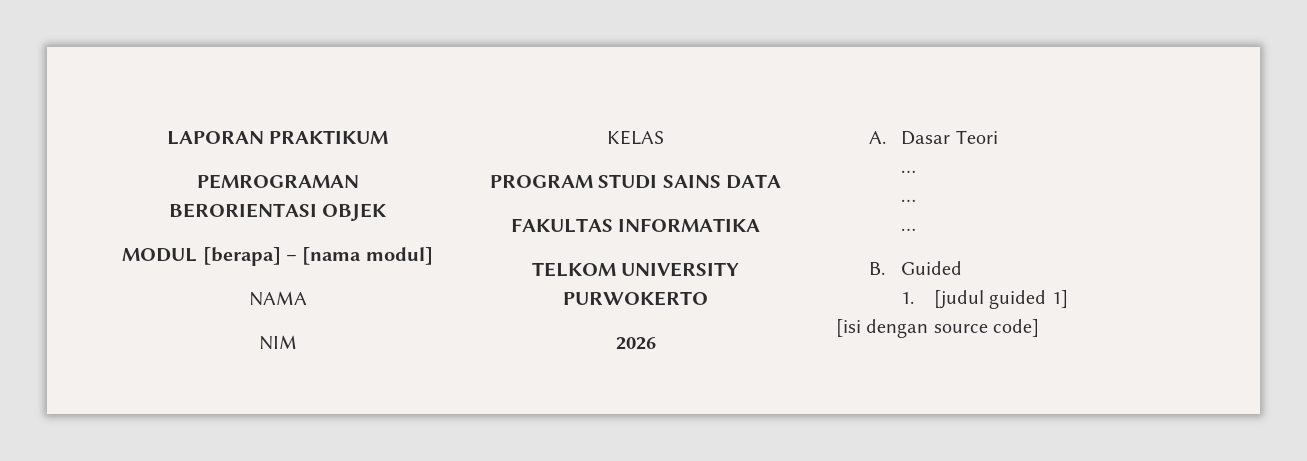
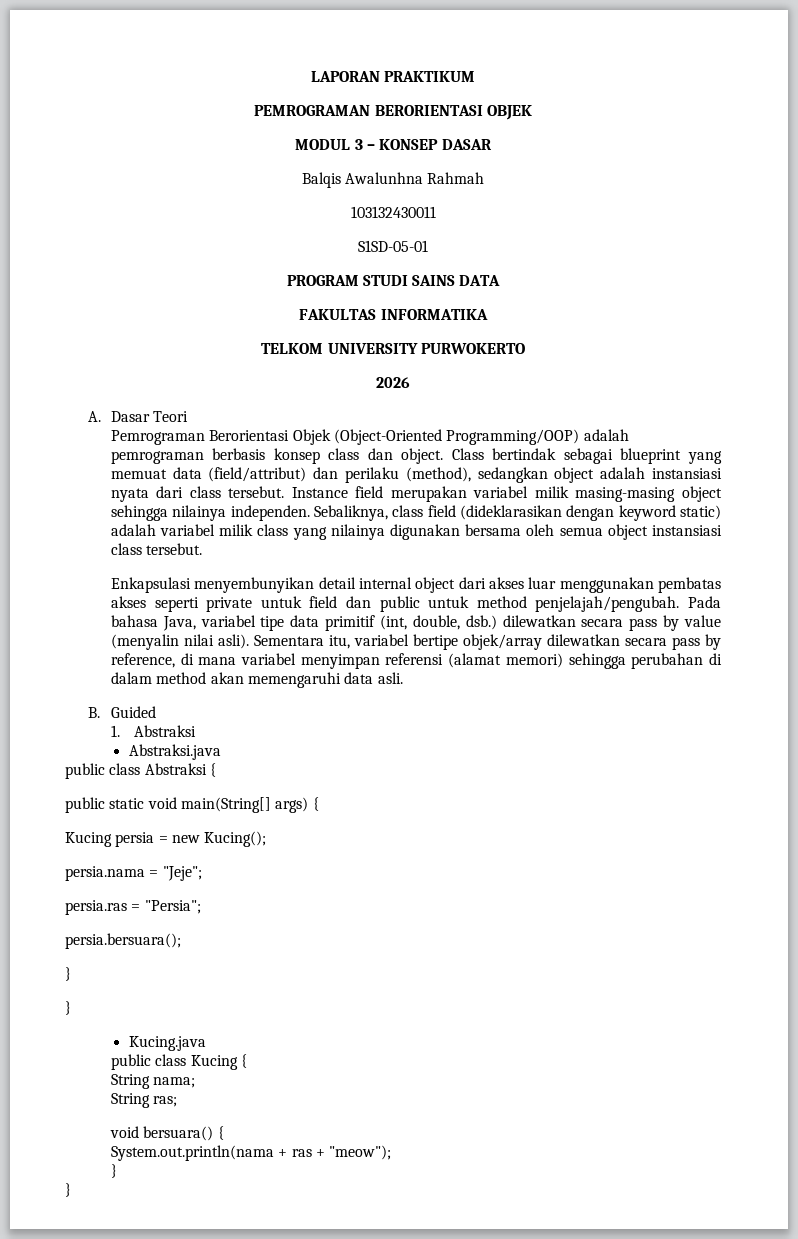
[202,247,433,266] [248,291,307,306] [258,335,297,350] [607,130,664,145] [berapa] – [nama modul] // NAMA // NIM // KELAS -> [354,139,492,150] [301,172,485,188] [350,206,436,218] [358,240,428,252] 3 – KONSEP DASAR // Balqis Awalunhna Rahmah // 103132430011 // S1SD-05-01
[901,170,917,173] [901,199,917,202] [901,228,917,231] [868,261,963,275] [901,290,1068,309] [836,319,1040,338] … // … // … // B. Guided // 1. [judul guided 1] // [isi dengan source code] -> [110,429,629,445] [110,448,722,464] [110,467,722,483] [110,486,722,502] [110,505,721,521] [110,524,722,540] [110,543,203,555] [110,577,721,593] [110,596,721,612] [110,615,721,631] [110,634,721,650] [110,653,722,669] [110,672,403,688] [87,706,156,718] [110,725,196,737] [128,744,221,760] [65,763,216,779] [65,797,319,813] [65,831,267,847] [65,866,202,881] [65,900,201,915] [65,933,181,949] [65,967,71,981] [65,1001,71,1015] [128,1036,206,1051] [110,1054,247,1070] [110,1074,196,1089] [110,1093,178,1108] [109,1126,224,1141] [110,1145,392,1161] [110,1164,117,1178] [65,1183,71,1197] Pemrograman Berorientasi Objek (Object-Oriented Programming/OOP) adalah pemrograman berbasis konsep class dan object. Class bertindak sebagai blueprint yang memuat data (field/attribut) dan perilaku (method), sedangkan object adalah instansiasi nyata dari class tersebut. Instance field merupakan variabel milik masing-masing object sehingga nilainya independen. Sebaliknya, class field (dideklarasikan dengan keyword static) adalah variabel milik class yang nilainya digunakan bersama oleh semua object instansiasi class tersebut. // Enkapsulasi menyembunyikan detail internal object dari akses luar menggunakan pembatas akses seperti private untuk field dan public untuk method penjelajah/pengubah. Pada bahasa Java, variabel tipe data primitif (int, double, dsb.) dilewatkan secara pass by value (menyalin nilai asli). Sementara itu, variabel bertipe objek/array dilewatkan secara pass by reference, di mana variabel menyimpan referensi (alamat memori) sehingga perubahan di dalam method akan memengaruhi data asli. // B. Guided // 1. Abstraksi // Abstraksi.java // public class Abstraksi { // public static void main(String[] args) { // Kucing persia = new Kucing(); // persia.nama = "Jeje"; // persia.ras = "Persia"; // persia.bersuara(); // } // } // Kucing.java // public class Kucing { // String nama; // String ras; // void bersuara() { // System.out.println(nama + ras + "meow"); // } // }

